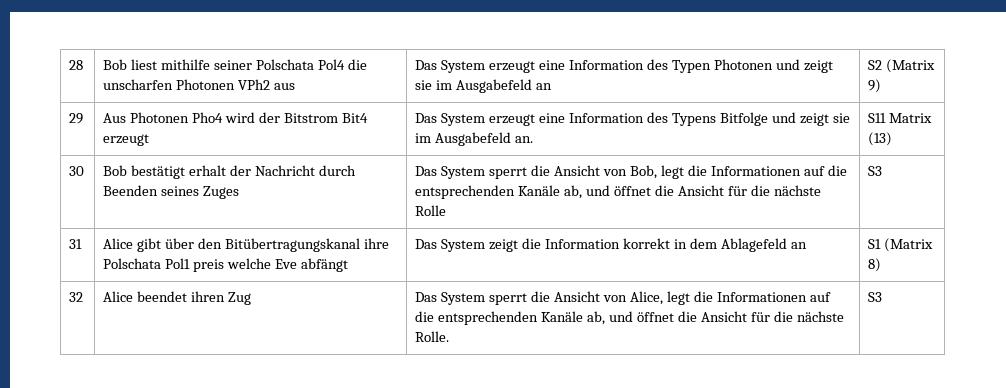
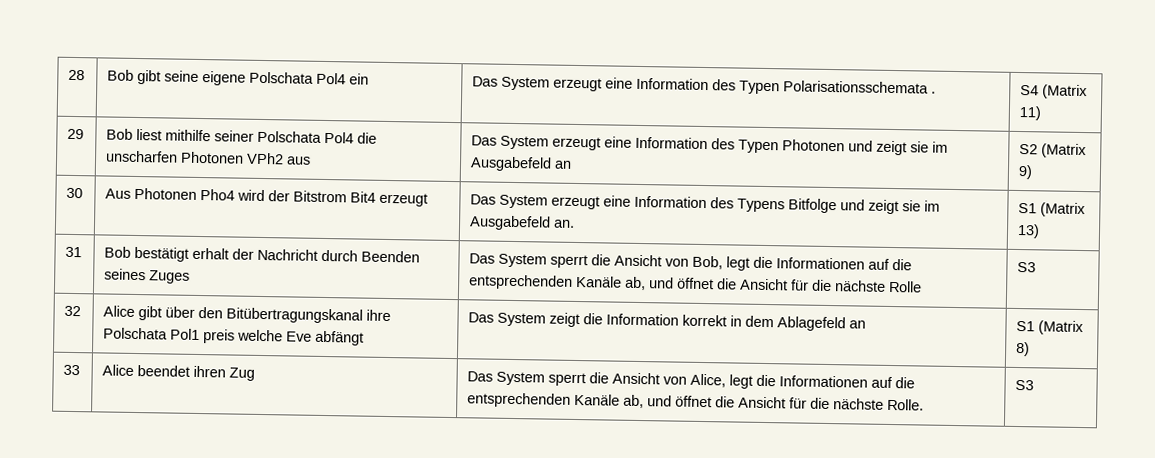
(84, 65) none -> [107,69,370,86] [472,76,937,95] [1020,84,1089,100] [1019,106,1043,121] [67,128,85,140] | Bob gibt seine eigene Polschata Pol4 ein | Das System erzeugt eine Information des Typen Polarisationsschemata . | S4 (Matrix 11) // 29
[69,113,84,124] 29 -> [66,187,84,199] 30
[868,113,933,123] [868,132,893,146] [69,166,85,176] S11 Matrix (13) // 30 -> [1018,202,1087,218] [1017,223,1041,239] [65,246,83,258] S1 (Matrix 13) // 31
[69,239,83,249] 31 -> [64,305,82,317] 32
[69,292,84,302] 32 -> [63,364,81,376] 33

